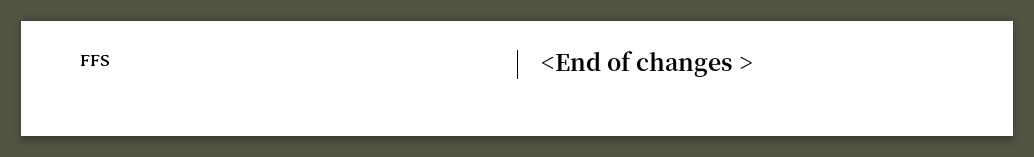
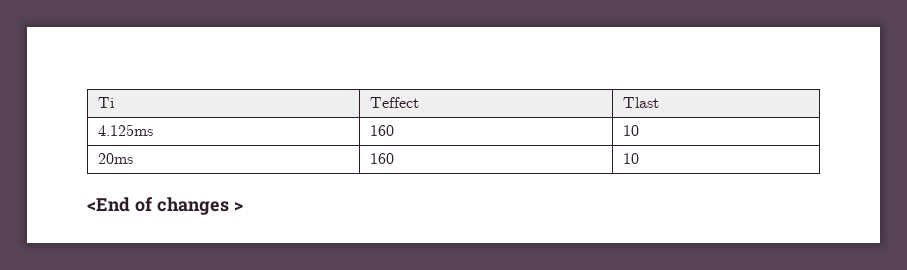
[80,55,110,66] FFS -> [98,97,115,108] [370,97,420,108] [623,97,660,108] [98,124,154,136] [370,125,395,136] [623,125,640,136] [98,153,134,164] [370,153,395,164] [623,153,640,164] Ti | Teffect | Tlast // 4.125ms | 160 | 10 // 20ms | 160 | 10

